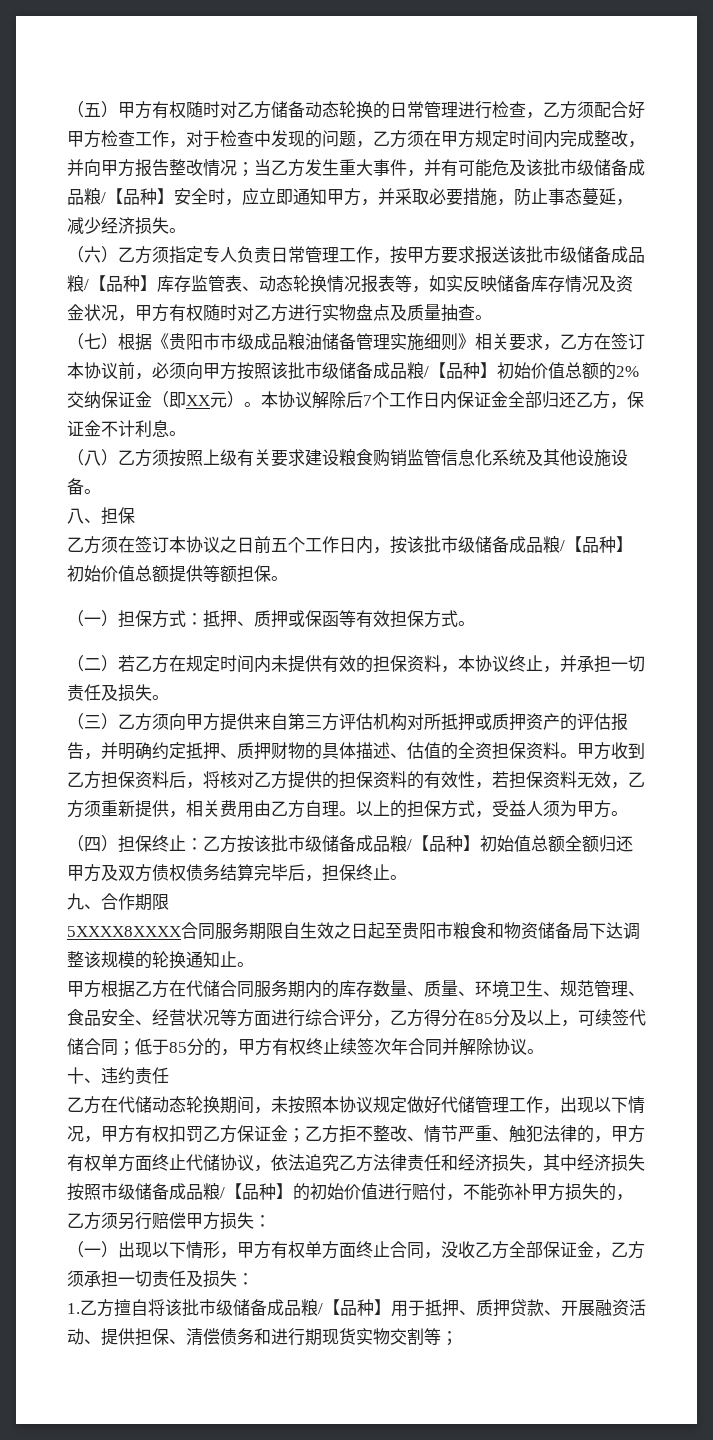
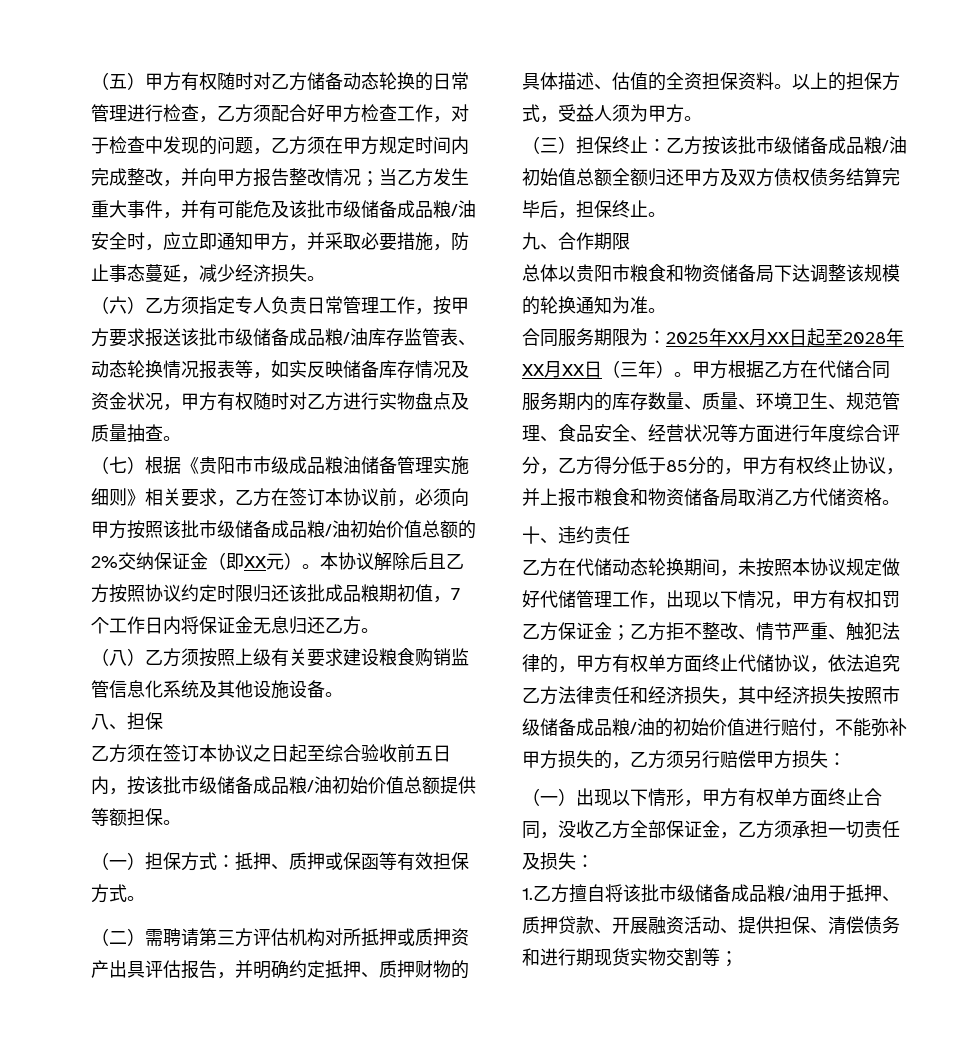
[106,188,174,205] 【品种】 -> [458,200,476,218] 油
[89,275,157,292] 【品种】 -> [350,328,368,346] 油
[429,362,497,379] 【品种】 -> [332,520,350,538] 油
[363,391,644,409] [67,420,169,437] 7个工作日内保证金全部归还乙方，保证金不计利息 -> [428,553,464,569] [91,584,460,603] [91,616,361,635] 且乙方按照协议约定时限归还该批成品粮期初值，7个工作日内将保证金无息归还乙方
[254,536,339,554] 前五个工作 -> [289,744,433,763] 起至综合验收前五
[565,536,633,553] 【品种】 -> [314,776,332,794] 油
[118,655,645,673] [67,684,169,702] [67,713,288,731] 若乙方在规定时间内未提供有效的担保资料，本协议终止，并承担一切责任及损失。 // （三）乙方须向甲方提供来自 -> [145,928,199,947] 需聘请
[560,713,577,731] 的 -> [109,960,145,978] 出具
[577,742,645,760] [67,771,645,789] [67,800,356,818] 甲方收到乙方担保资料后，将核对乙方提供的担保资料的有效性，若担保资料无效，乙方须重新提供，相关费用由乙方自理。 -> (792, 86) none
[84,837,101,852] 四 -> [540,138,558,153] 三
[412,835,480,852] 【品种】 -> [889,136,907,154] 油
[67,922,402,940] 5XXXX8XXXX合同服务期限自生效之日起至 -> [522,264,576,282] 总体以
[220,951,254,967] 止。 // -> [612,296,666,314] [522,328,904,347] [522,360,692,378] 为准。 // 合同服务期限为：2025年XX月XX日起至2028年XX月XX日（三年）。
(305, 1018) none -> [810,424,846,442] 年度
[458,1009,646,1027] [67,1038,135,1056] 在85分及以上，可续签代储合同； -> (630, 465) none
[340,1038,527,1056] 续签次年合同并解除协议 -> [850,456,904,475] [522,488,882,507] 协议，并上报市粮食和物资储备局取消乙方代储资格
[225,1183,293,1200] 【品种】 -> [637,718,655,736] 油
[323,1299,391,1316] 【品种】 -> [792,884,810,902] 油

